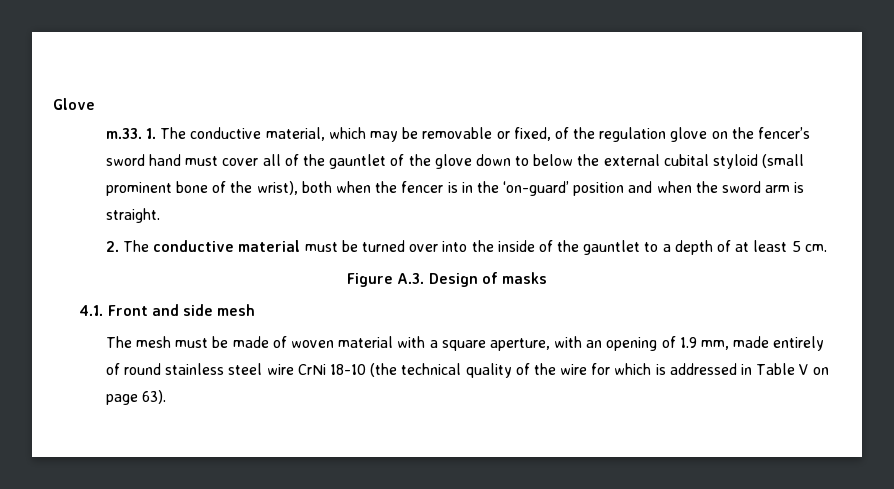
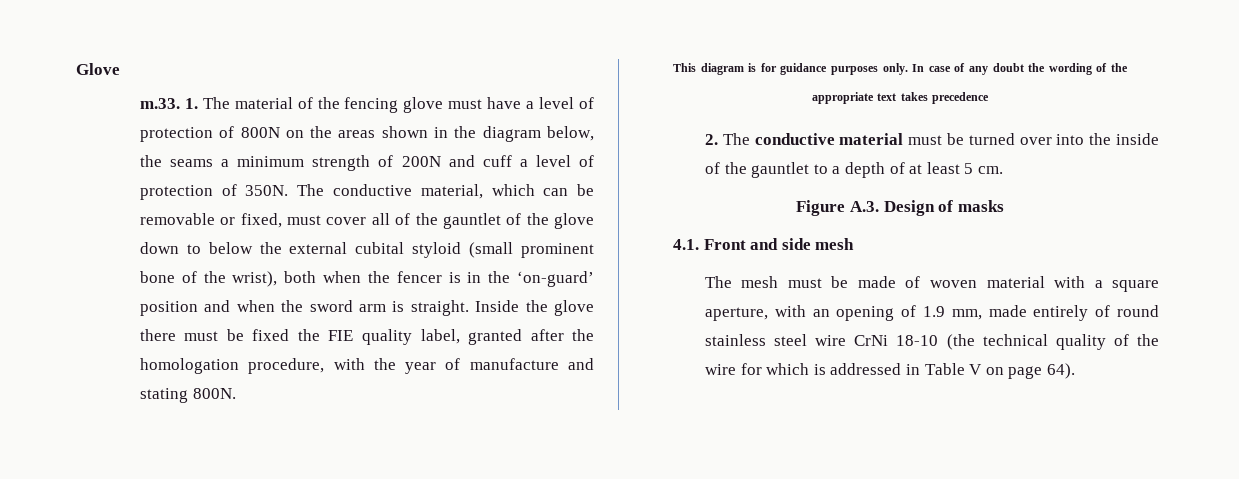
(187, 133) none -> [234,97,594,113] [139,126,594,142] [139,155,594,171] [139,184,325,200] material of the fencing glove must have a level of protection of 800N on the areas shown in the diagram below, the seams a minimum strength of 200N and cuff a level of protection of 350N. The
[369,131,398,142] may -> [543,188,569,196] can
[554,127,810,142] [105,154,182,166] of the regulation glove on the fencer’s sword hand -> (282, 220) none
(160, 215) none -> [475,300,595,316] [139,329,594,345] [139,358,594,374] [139,388,236,403] [673,63,1128,75] [811,92,990,104] Inside the glove there must be fixed the FIE quality label, granted after the homologation procedure, with the year of manufacture and stating 800N. // This diagram is for guidance purposes only. In case of any doubt the wording of the appropriate text takes precedence
[142,390,167,404] 63). -> [1046,363,1075,379] 64).

